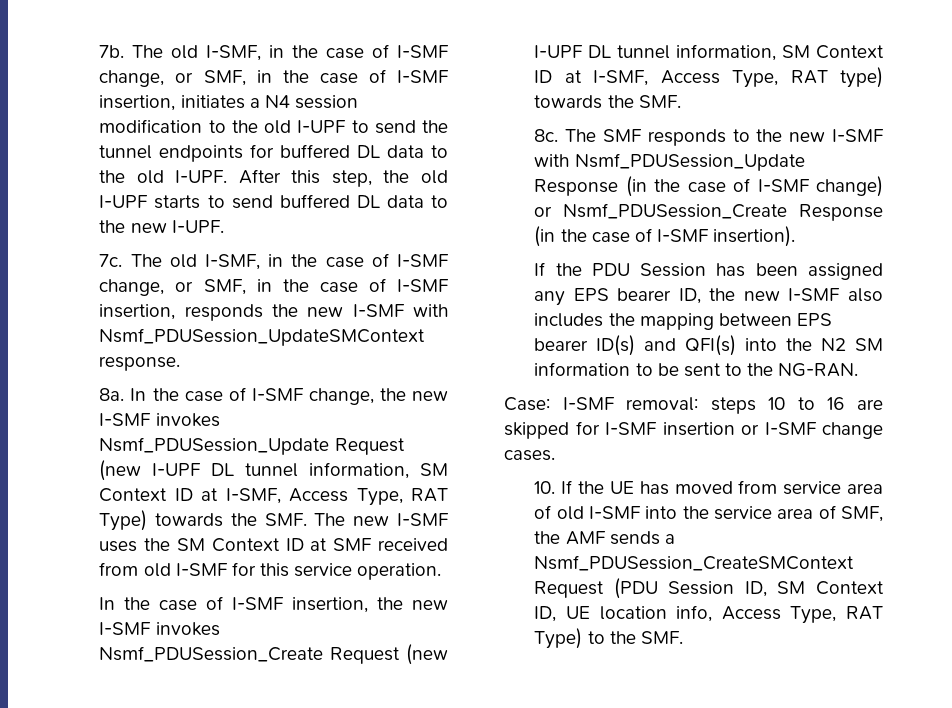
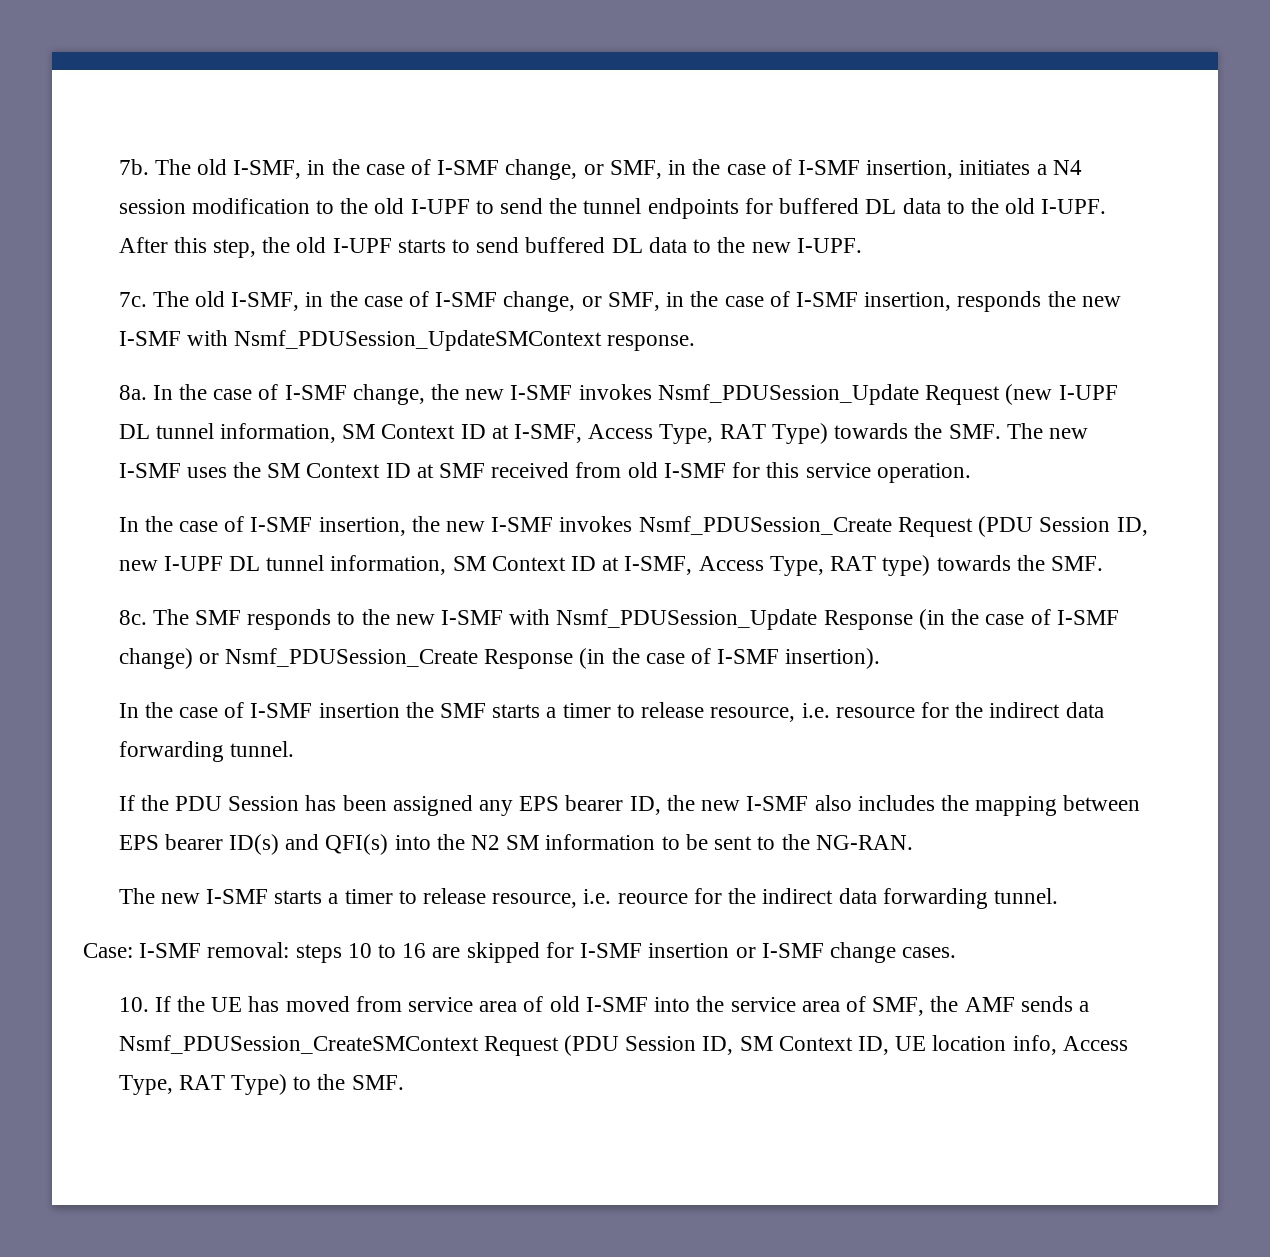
[406,644,449,665] (new -> [978,516,1148,537] [118,560,158,571] (PDU Session ID, new
(796, 236) none -> [118,702,1104,722] [118,741,294,762] // In the case of I-SMF insertion the SMF starts a timer to release resource, i.e. resource for the indirect data forwarding tunnel.
(859, 370) none -> [118,888,1058,909] // The new I-SMF starts a timer to release resource, i.e. reource for the indirect data forwarding tunnel.

